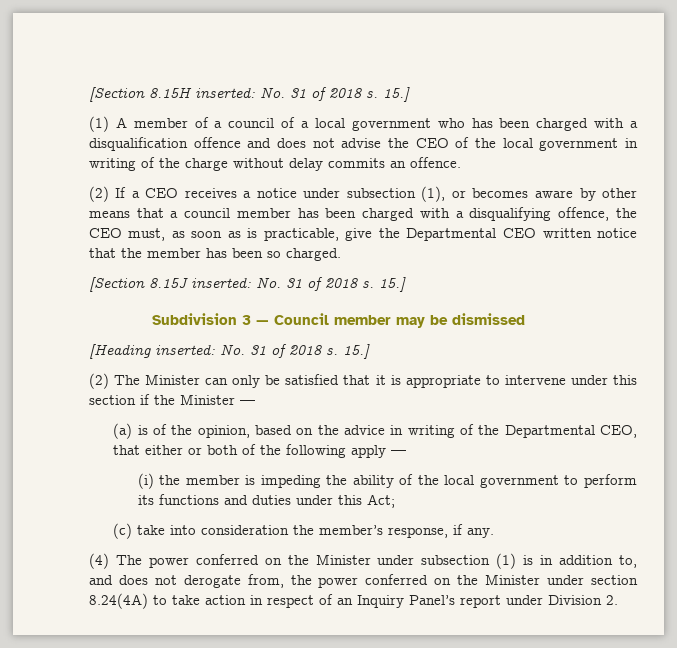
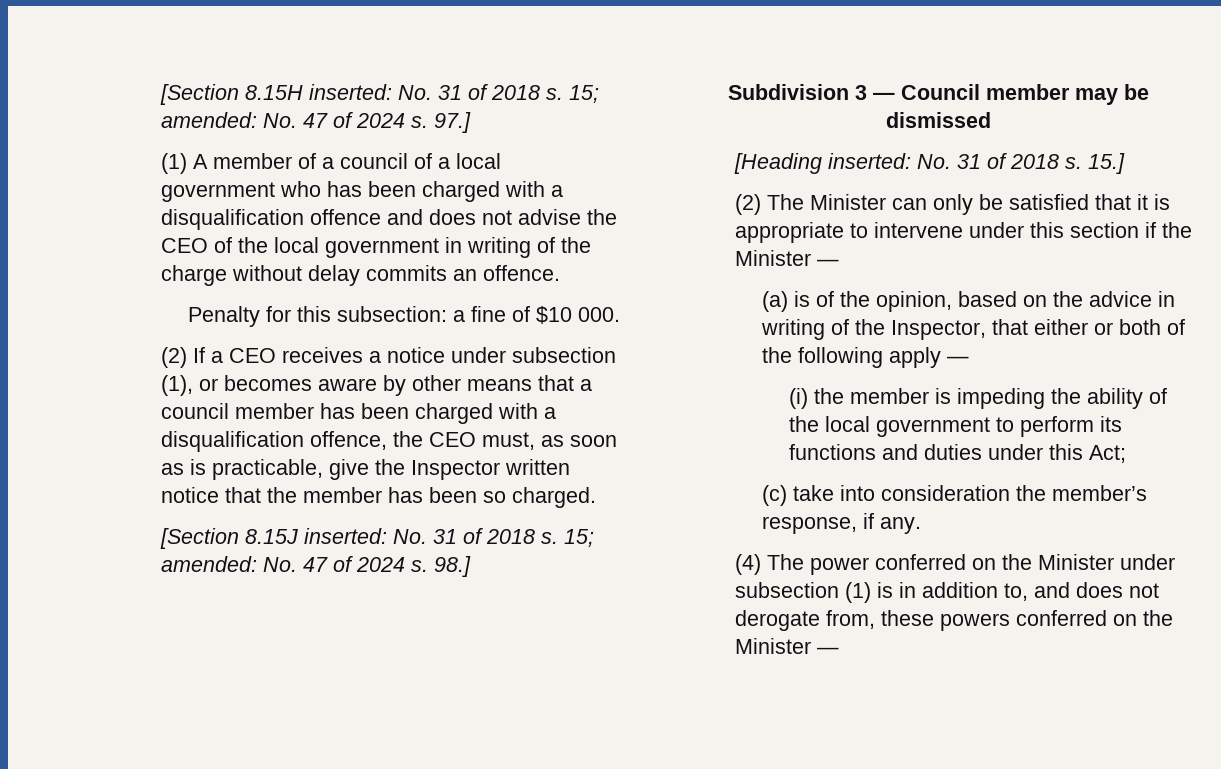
[382,87,410,102] 15.] -> [569,85,600,103] [161,112,472,133] 15; amended: No. 47 of 2024 s. 97.]
(461, 162) none -> [187,306,620,327] // Penalty for this subsection: a fine of $10 000.
[469,207,552,221] disqualifying -> [161,431,305,452] disqualification
[406,228,536,241] Departmental CEO -> [411,460,501,480] Inspector
[378,277,406,292] 15.] -> [564,529,595,547] [161,556,472,577] 15; amended: No. 47 of 2024 s. 98.]
[504,425,638,438] Departmental CEO, -> [890,320,986,340] Inspector,
[290,574,638,588] [88,593,618,609] the power conferred on the Minister under section 8.24(4A) to take action in respect of an Inquiry Panel’s report under Division 2. -> [881,610,1174,631] [735,638,840,654] these powers conferred on the Minister —

